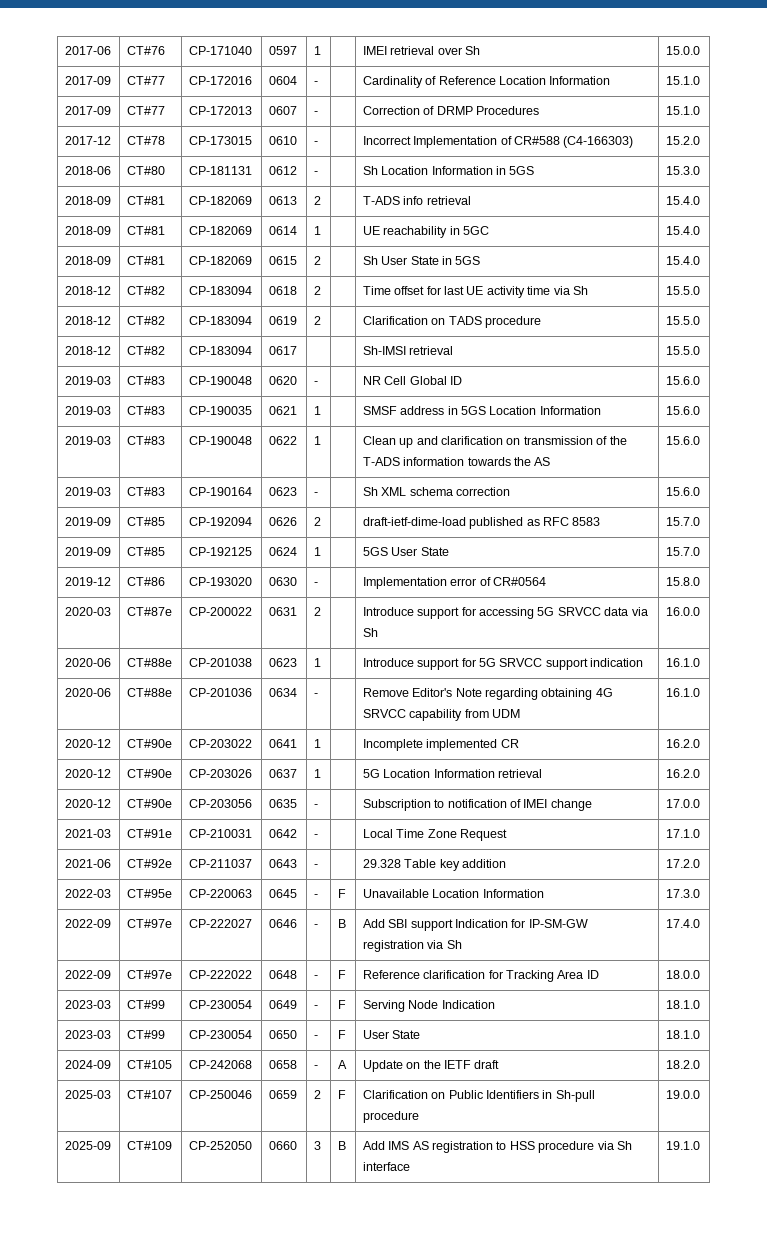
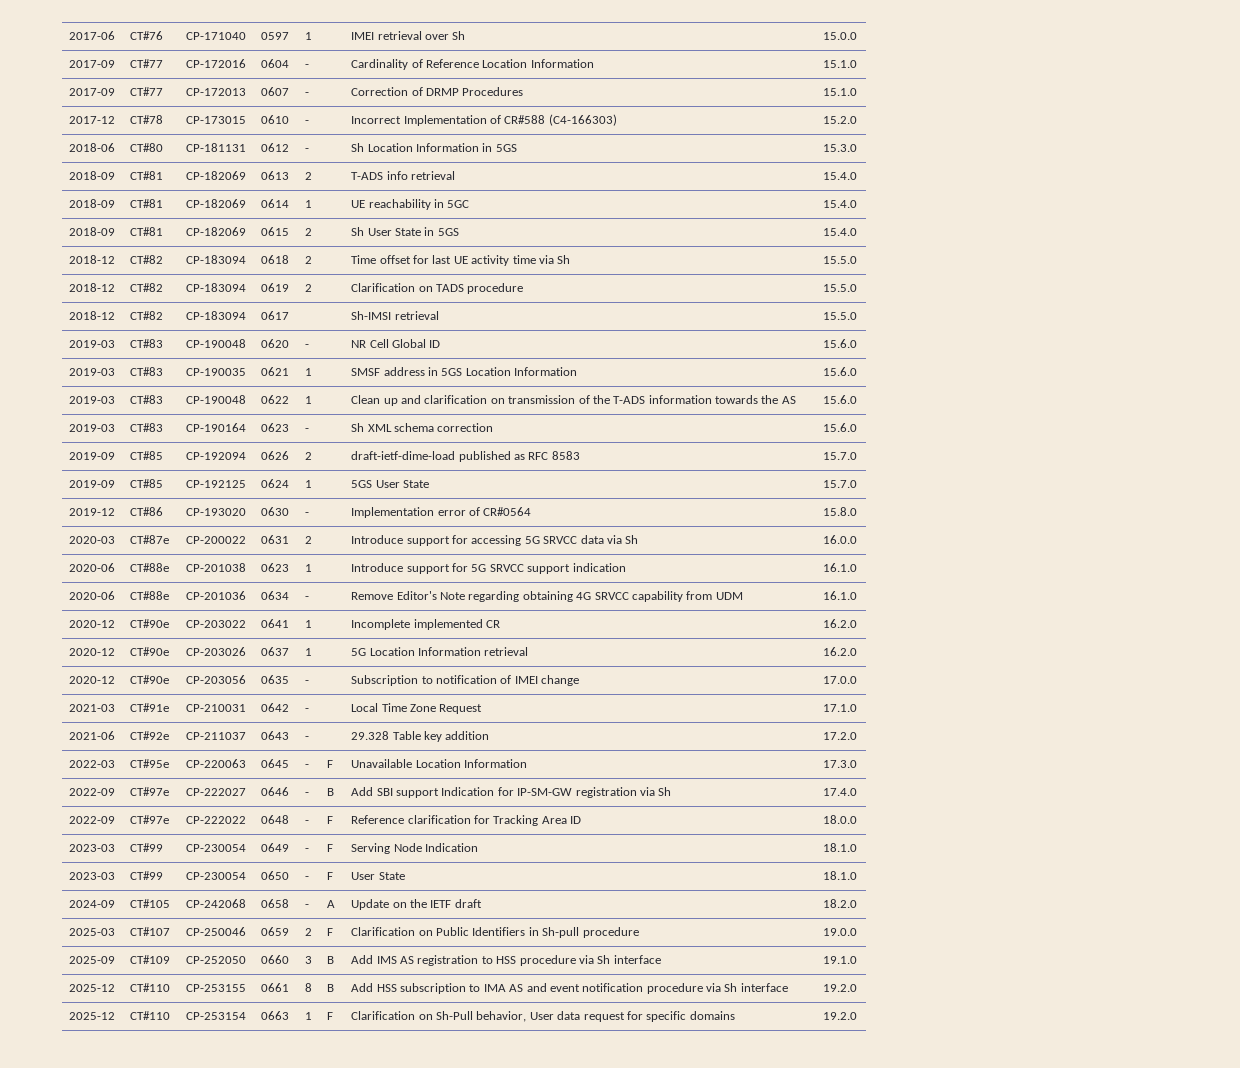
(700, 1145) none -> [69,984,116,992] [130,983,171,992] [186,984,247,992] [261,983,290,992] [305,983,313,992] [327,984,335,992] [351,983,788,994] [823,984,858,992] [69,1012,116,1020] [130,1011,171,1020] [186,1012,247,1020] [261,1011,290,1020] [305,1012,313,1020] [327,1012,334,1020] [351,1011,735,1022] [823,1012,858,1020] // 2025-12 | CT#110 | CP-253155 | 0661 | 8 | B | Add HSS subscription to IMA AS and event notification procedure via Sh interface | 19.2.0 // 2025-12 | CT#110 | CP-253154 | 0663 | 1 | F | Clarification on Sh-Pull behavior, User data request for specific domains | 19.2.0

